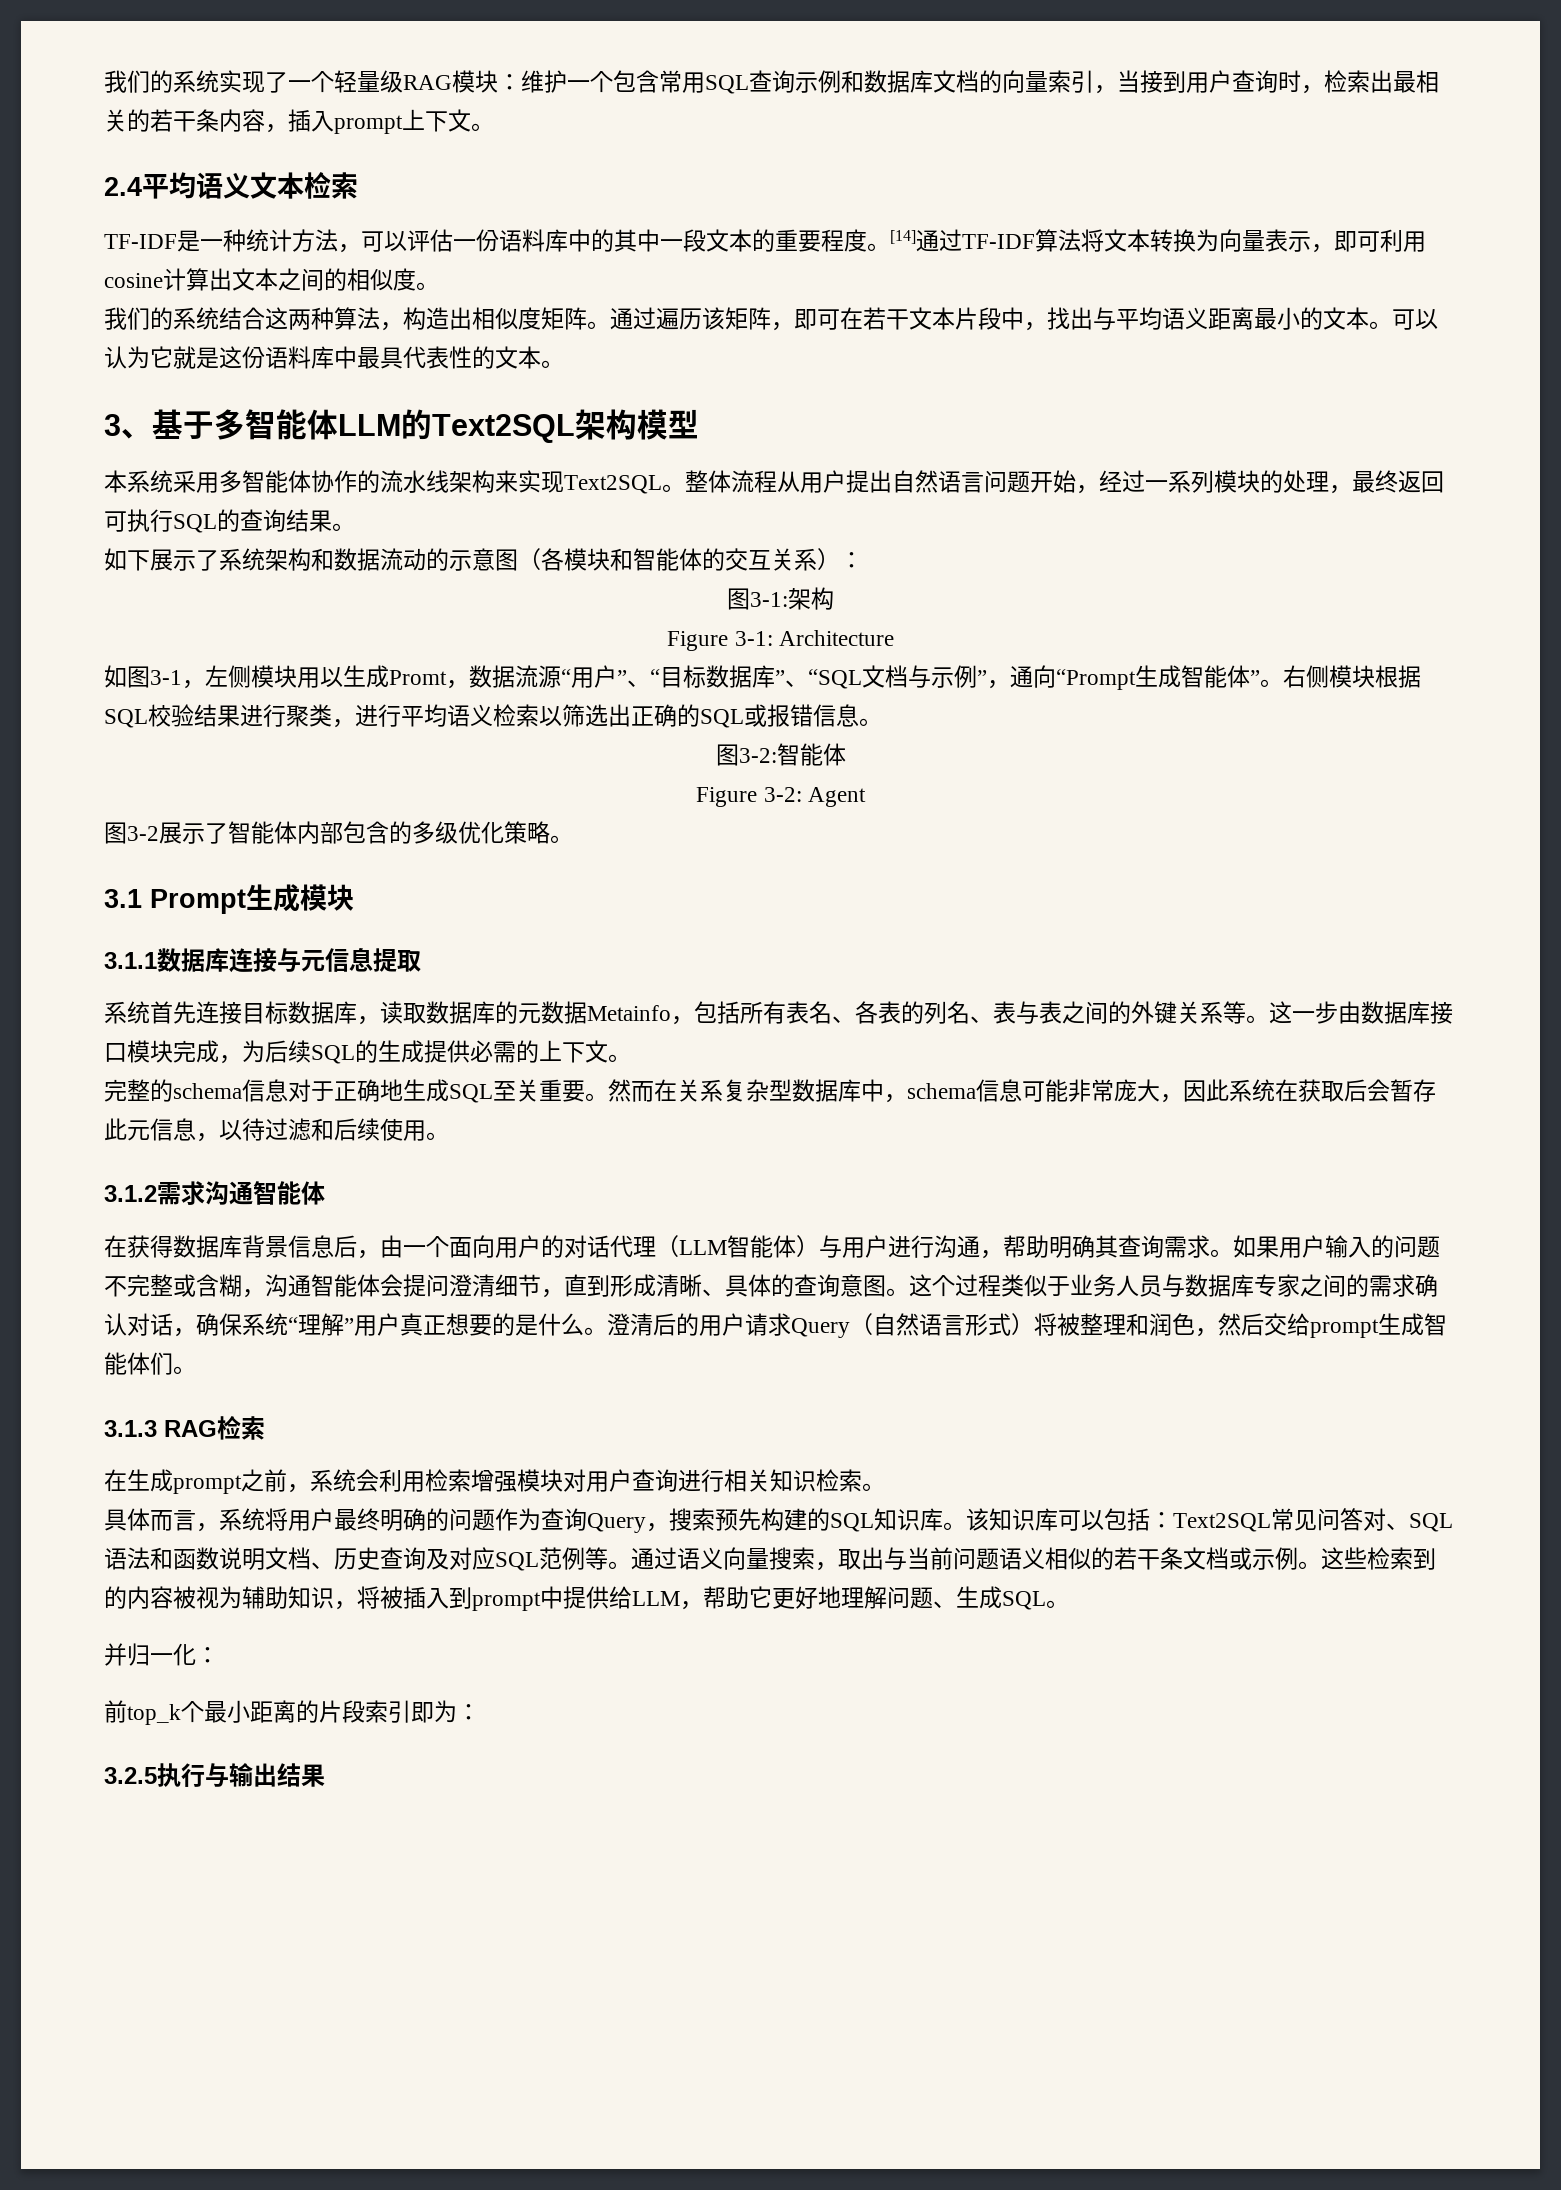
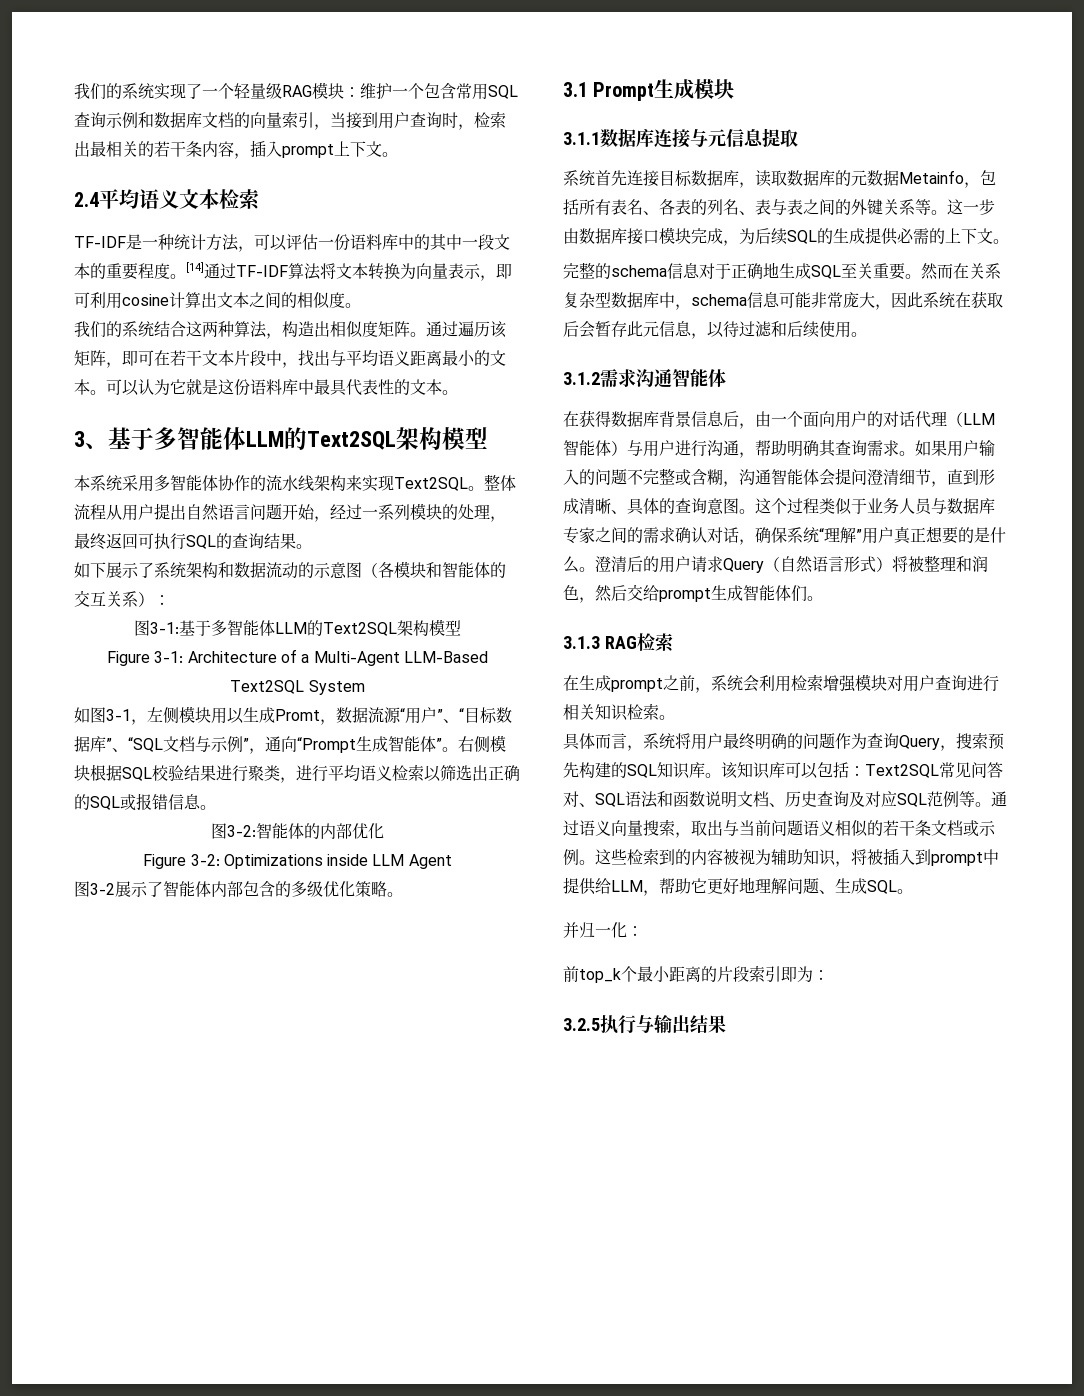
[788,587,834,610] 架构 -> [179,619,461,636] 基于多智能体LLM的Text2SQL架构模型
(894, 638) none -> [281,649,488,666] [230,680,365,695] of a Multi-Agent LLM-Based Text2SQL System
(846, 754) none -> [304,823,384,839] 的内部优化
(802, 794) none -> [223,854,405,869] Optimizations inside LLM

